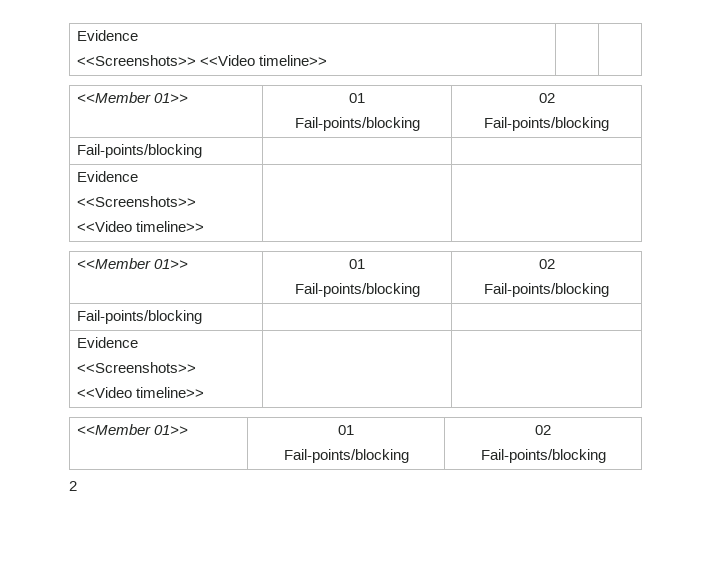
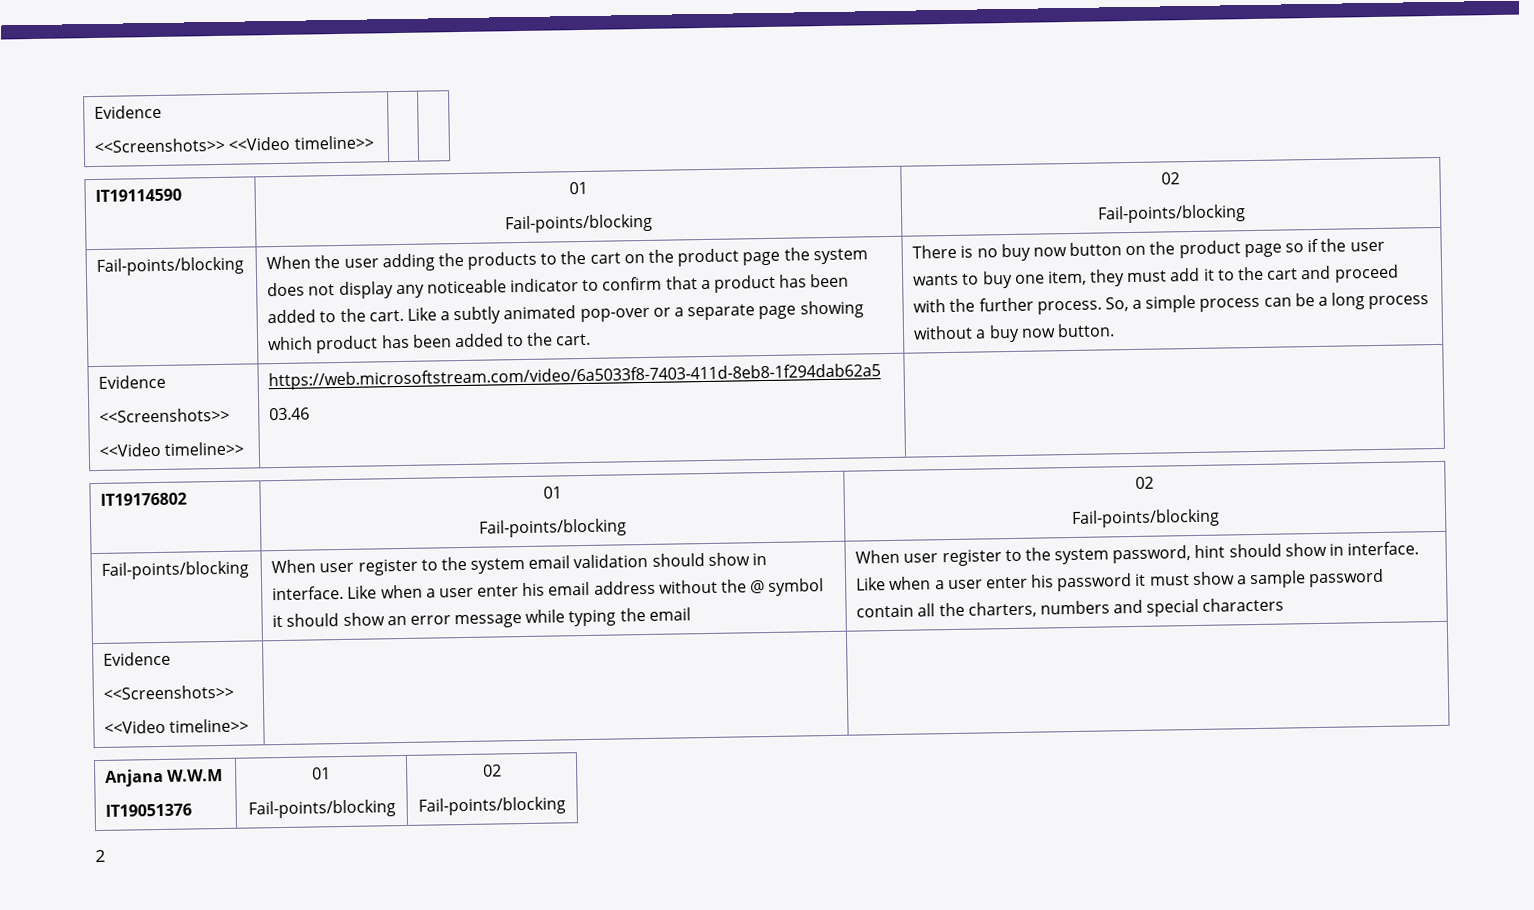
[77,92,189,103] [349,93,365,103] [294,117,420,131] [538,93,555,103] [484,117,609,131] [77,144,203,158] [77,171,139,182] [77,196,197,207] [77,221,205,232] [77,258,189,269] [349,259,365,269] [294,283,420,297] [538,259,555,269] [484,283,609,297] [77,310,203,324] [77,337,139,348] [77,362,197,373] [77,387,205,398] [77,424,189,435] <<Member 01>> | 01 // Fail-points/blocking | 02 // Fail-points/blocking // Fail-points/blocking | | // Evidence // <<Screenshots>> // <<Video timeline>> | | // <<Member 01>> | 01 // Fail-points/blocking | 02 // Fail-points/blocking // Fail-points/blocking | | // Evidence // <<Screenshots>> // <<Video timeline>> | | // <<Member 01>> -> [95,188,183,202] [568,181,588,195] [505,213,653,234] [1161,172,1180,185] [1096,204,1246,224] [96,256,245,276] [266,247,868,272] [267,273,850,300] [267,300,864,325] [267,332,592,354] [912,238,1385,262] [913,264,1399,289] [913,292,1430,315] [913,323,1115,343] [98,374,167,389] [99,407,231,423] [99,441,245,457] [268,363,882,391] [269,407,311,421] [100,492,188,506] [542,486,562,499] [479,518,627,538] [1135,476,1154,489] [1070,508,1220,529] [101,560,250,580] [271,552,767,576] [272,578,825,601] [272,607,691,629] [855,541,1420,567] [856,568,1385,592] [856,597,1285,618] [103,651,172,666] [103,684,235,700] [104,718,250,734] [105,768,224,787] [105,803,193,817] IT19114590 | 01 // Fail-points/blocking | 02 // Fail-points/blocking // Fail-points/blocking | When the user adding the products to the cart on the product page the system does not display any noticeable indicator to confirm that a product has been added to the cart. Like a subtly animated pop-over or a separate page showing which product has been added to the cart. | There is no buy now button on the product page so if the user wants to buy one item, they must add it to the cart and proceed with the further process. So, a simple process can be a long process without a buy now button. // Evidence // <<Screenshots>> // <<Video timeline>> | https://web.microsoftstream.com/video/6a5033f8-7403-411d-8eb8-1f294dab62a5 // 03.46 | // IT19176802 | 01 // Fail-points/blocking | 02 // Fail-points/blocking // Fail-points/blocking | When user register to the system email validation should show in interface. Like when a user enter his email address without the @ symbol it should show an error message while typing the email | When user register to the system password, hint should show in interface. Like when a user enter his password it must show a sample password contain all the charters, numbers and special characters // Evidence // <<Screenshots>> // <<Video timeline>> | | // Anjana W.W.M // IT19051376

